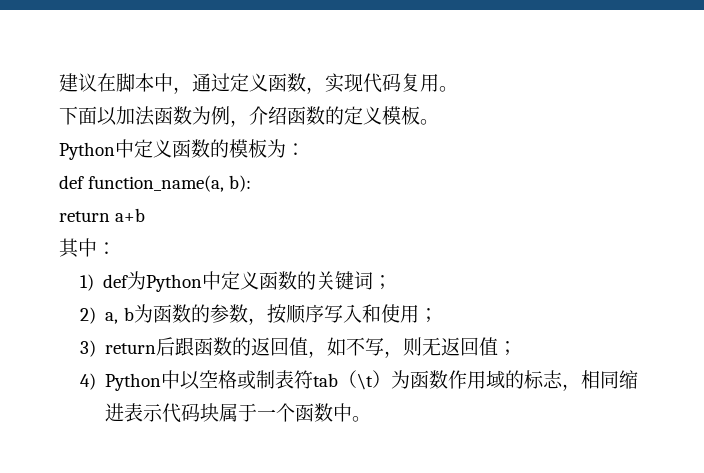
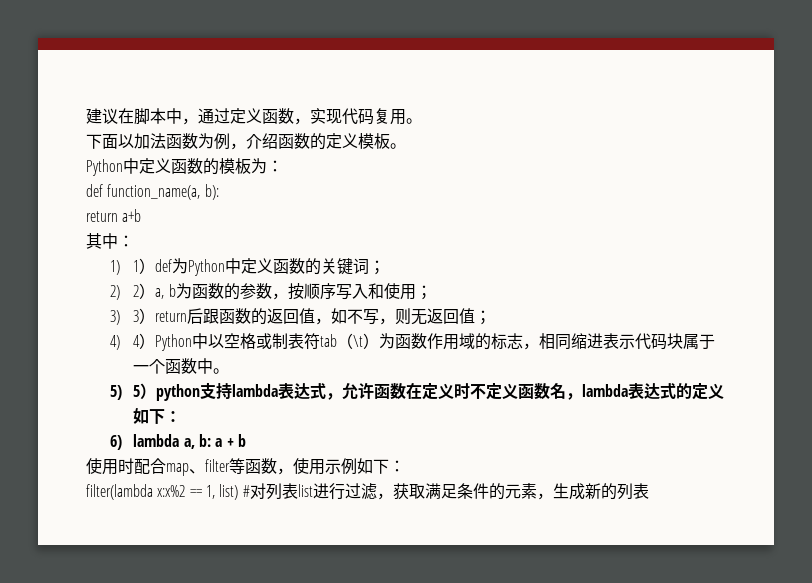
(94, 282) none -> [133,258,156,274] 1）
(96, 315) none -> [133,283,156,299] 2）
(96, 348) none -> [133,308,156,324] 3）
(96, 381) none -> [133,333,156,349] 4）
(372, 419) none -> [109,382,725,401] [133,408,182,424] [109,434,247,450] [86,458,405,476] [86,483,649,500] // 5) 5）python支持lambda表达式，允许函数在定义时不定义函数名，lambda表达式的定义如下： // 6) lambda a, b: a + b // 使用时配合map、filter等函数，使用示例如下： // filter(lambda x:x%2 == 1, list) #对列表list进行过滤，获取满足条件的元素，生成新的列表

